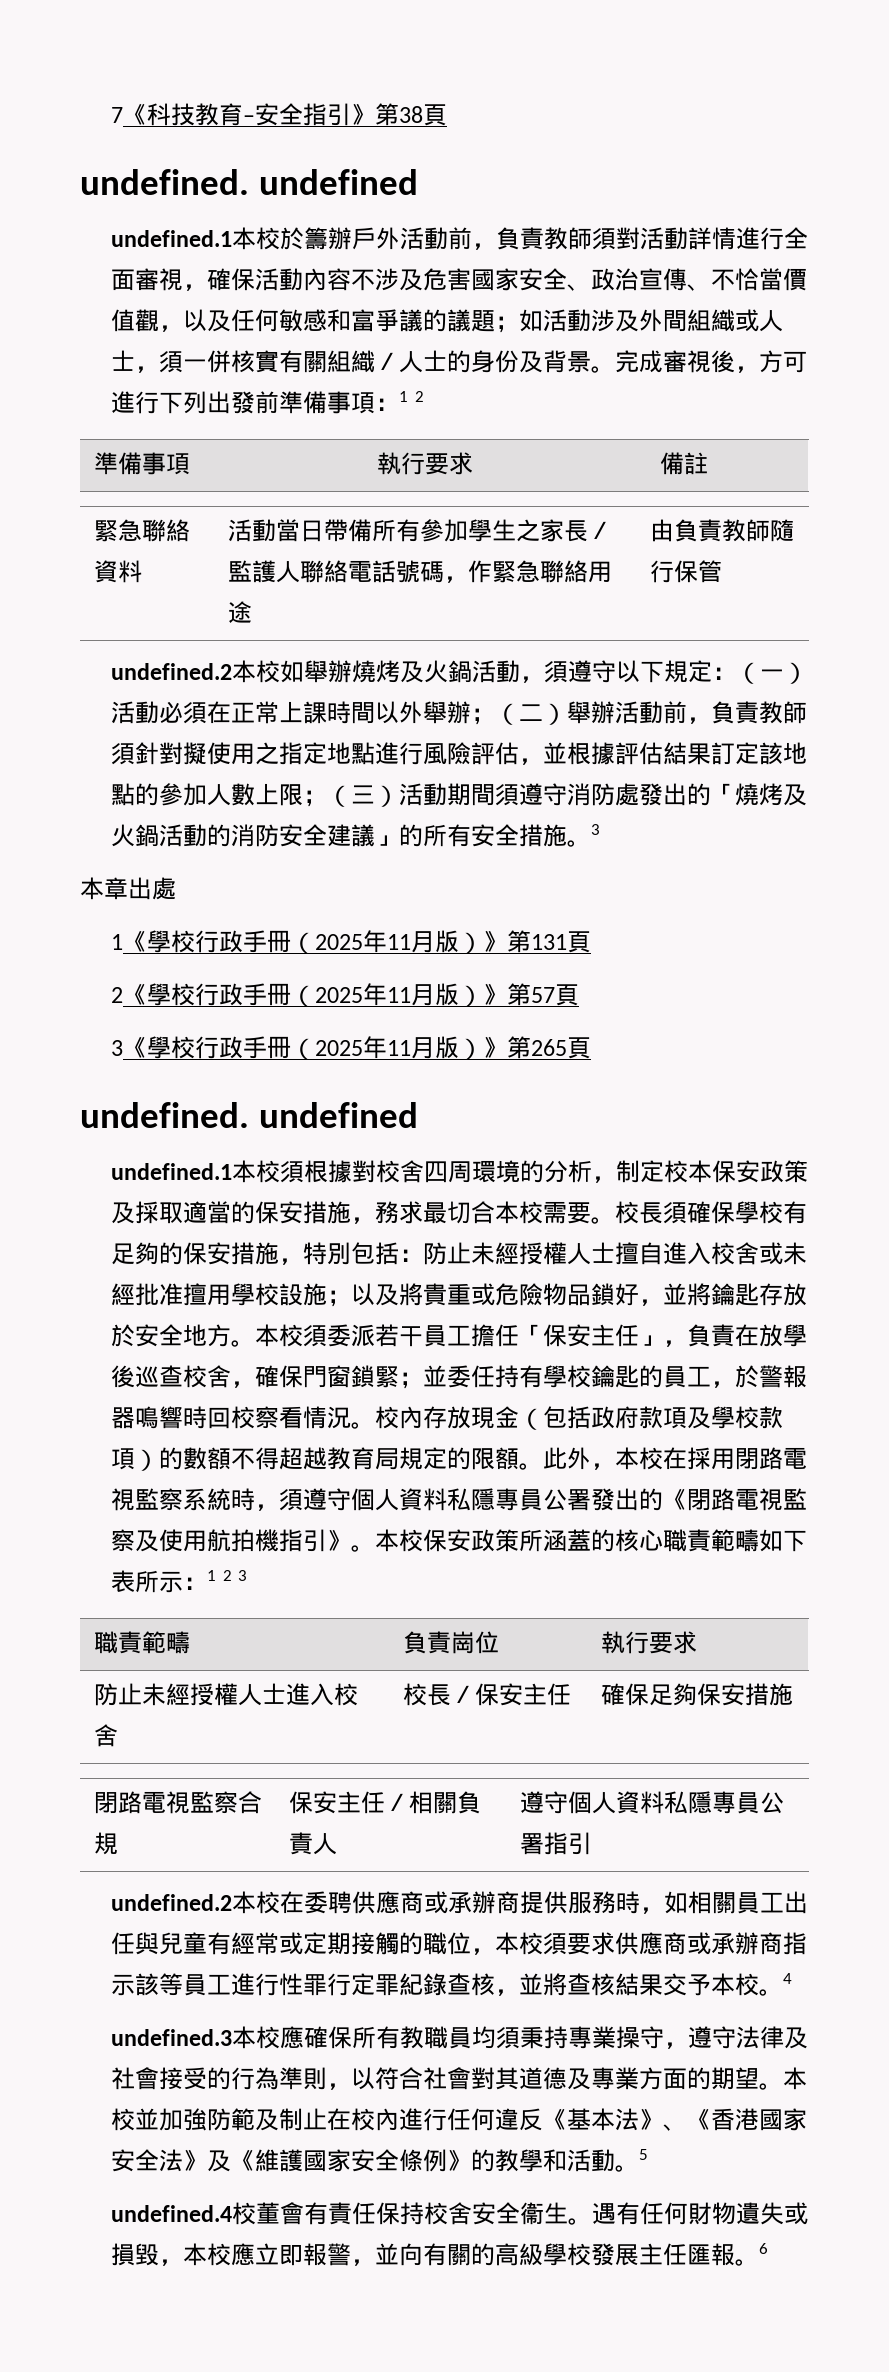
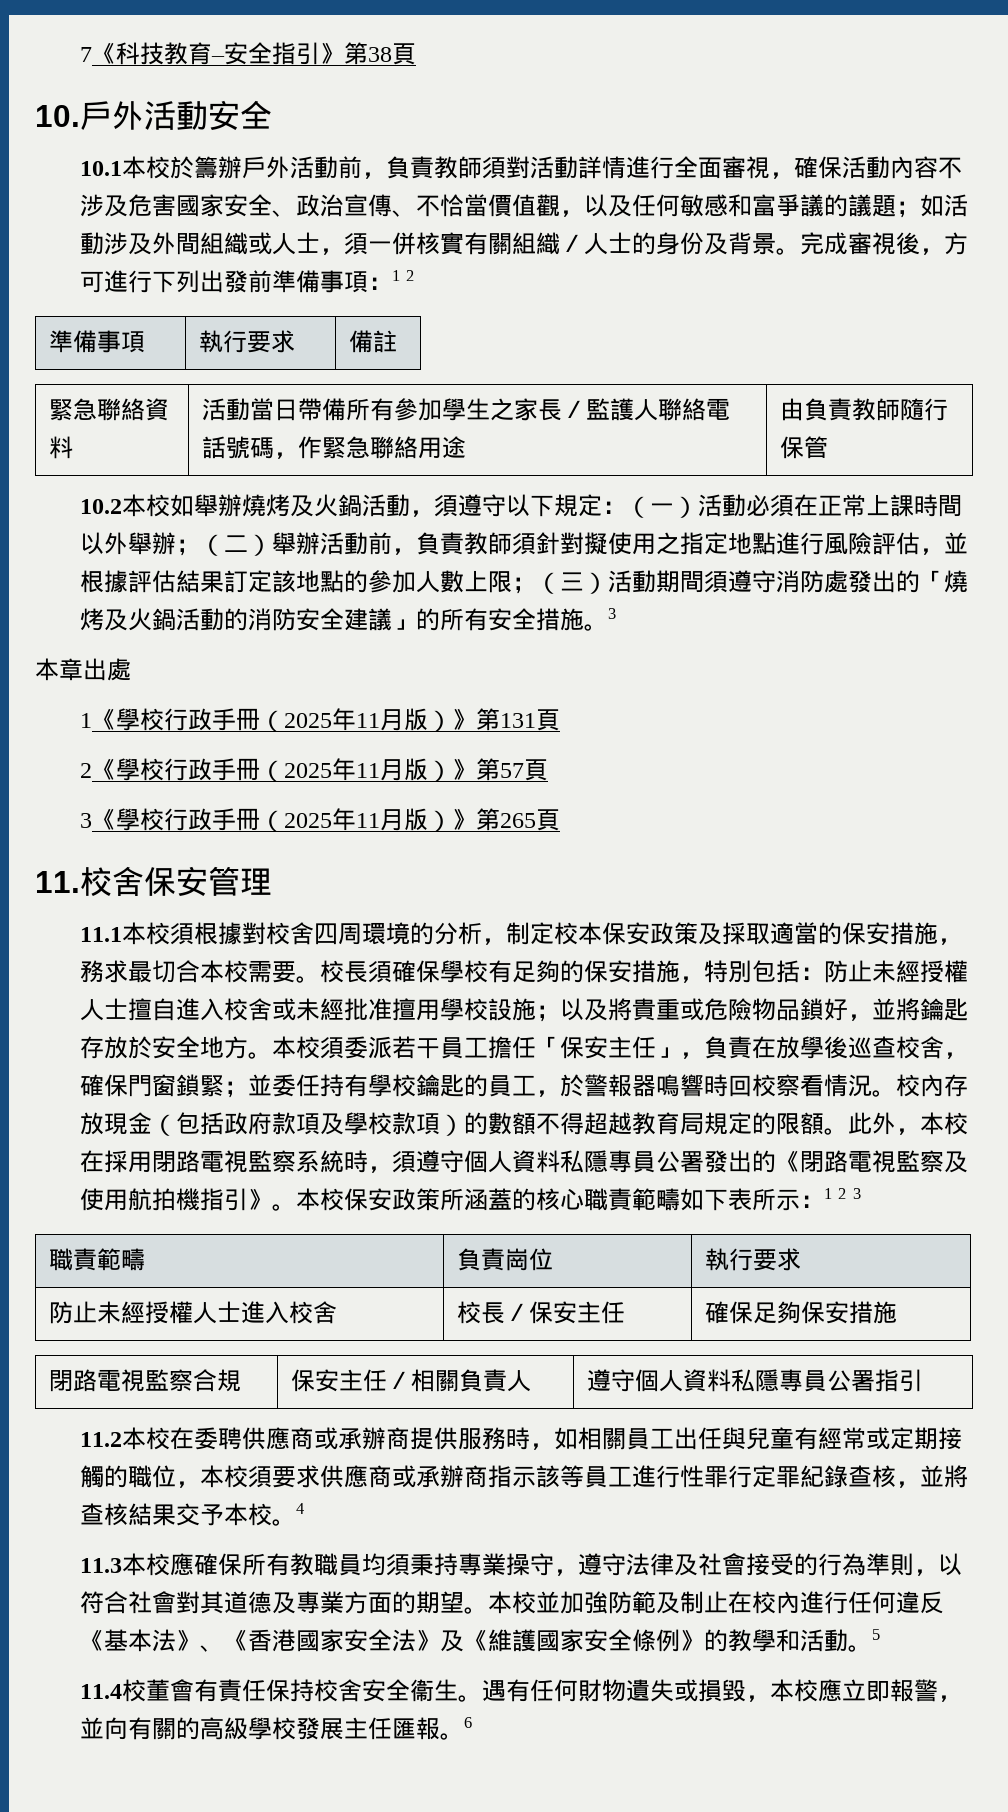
[80,169,418,195] [111,230,233,247] undefined. undefined // undefined.1 -> [35,100,272,130] [79,161,122,176] 10.戶外活動安全 // 10.1
[111,663,233,680] undefined.2 -> [79,499,122,514] 10.2
[80,1102,418,1128] [111,1163,233,1180] undefined. undefined // undefined.1 -> [35,866,272,896] [79,927,122,942] 11.校舍保安管理 // 11.1
[111,1894,233,1911] undefined.2 -> [79,1432,122,1447] 11.2
[111,2029,233,2046] undefined.3 -> [79,1558,122,1573] 11.3
[111,2205,233,2222] undefined.4 -> [79,1684,122,1699] 11.4

